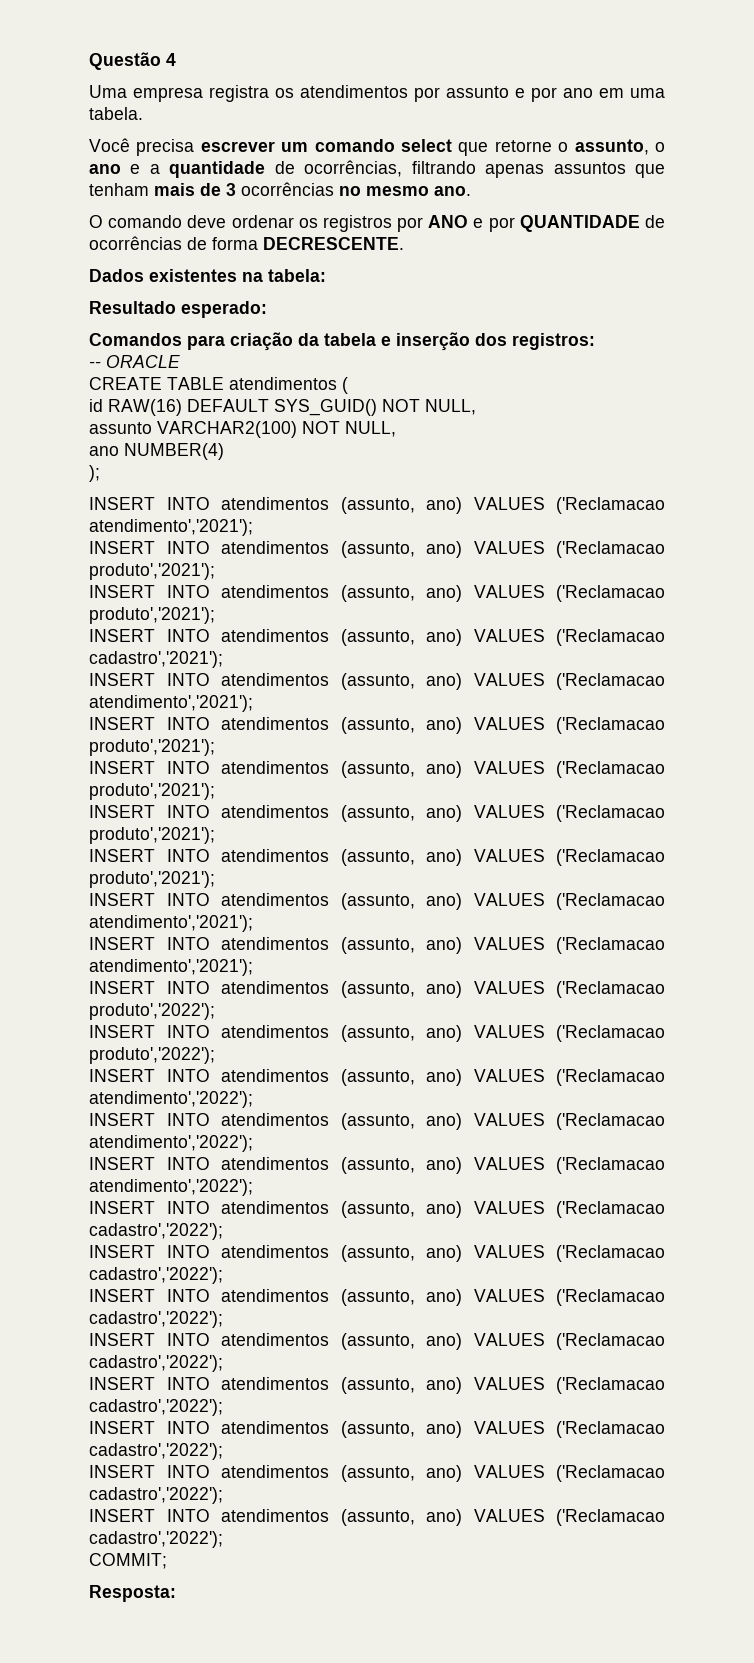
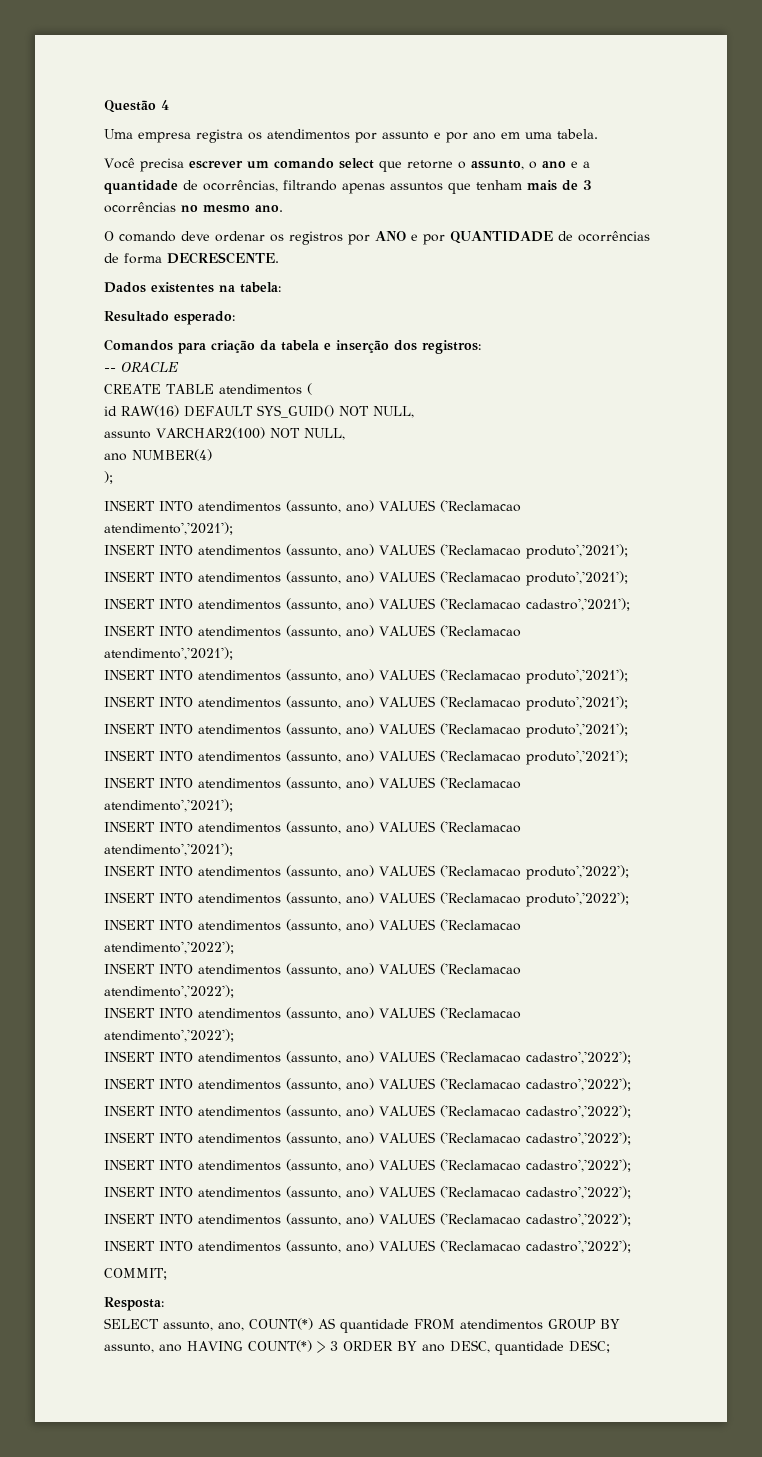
(176, 1593) none -> [104,1318,620,1333] [104,1340,610,1355] // SELECT assunto, ano, COUNT(*) AS quantidade FROM atendimentos GROUP BY assunto, ano HAVING COUNT(*) > 3 ORDER BY ano DESC, quantidade DESC;

